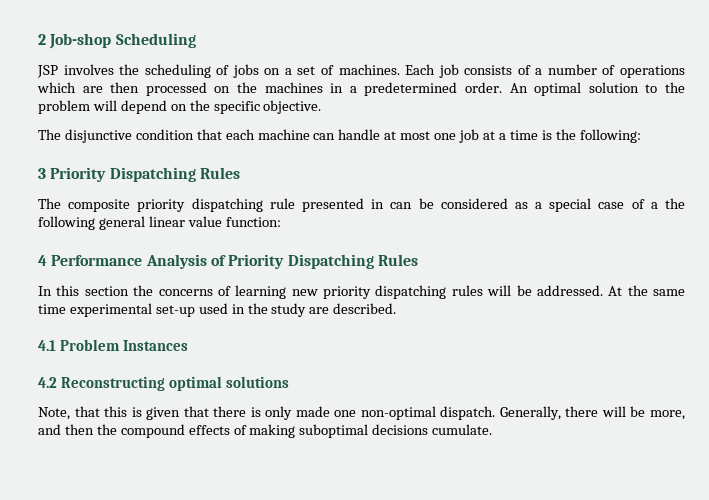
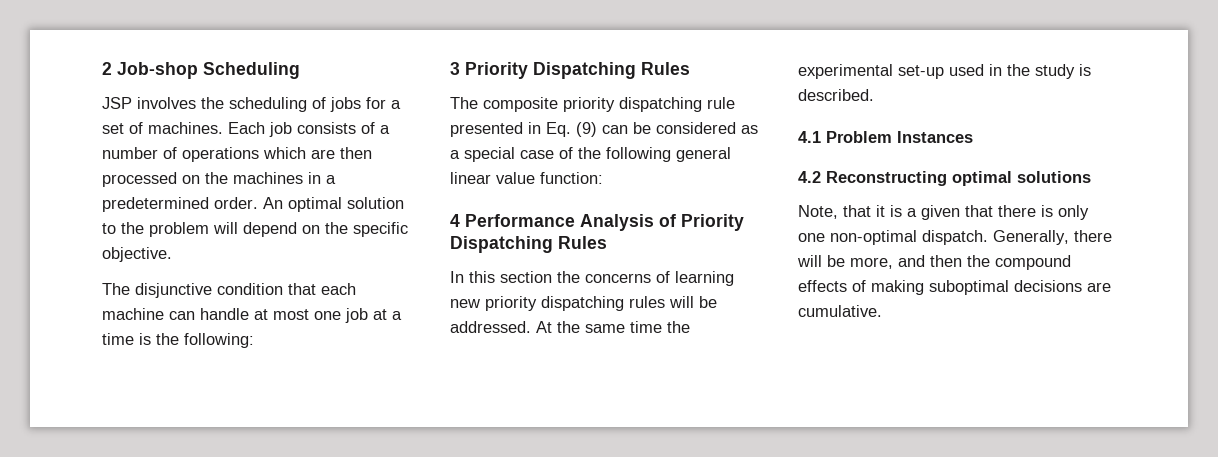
[264,68,281,75] on -> [366,97,386,109] for
(385, 204) none -> [546,122,597,137] Eq. (9)
[650,202,658,209] a -> (573, 153) none
(66, 309) none -> [667,321,690,333] the
[309,307,330,314] are -> [1079,64,1091,76] is
[104,406,142,417] this is -> [876,205,917,217] it is a
[295,406,330,417] made -> (1089, 212) none
[432,424,493,435] cumulate. -> [1087,282,1111,292] [798,305,882,317] are cumulative.

